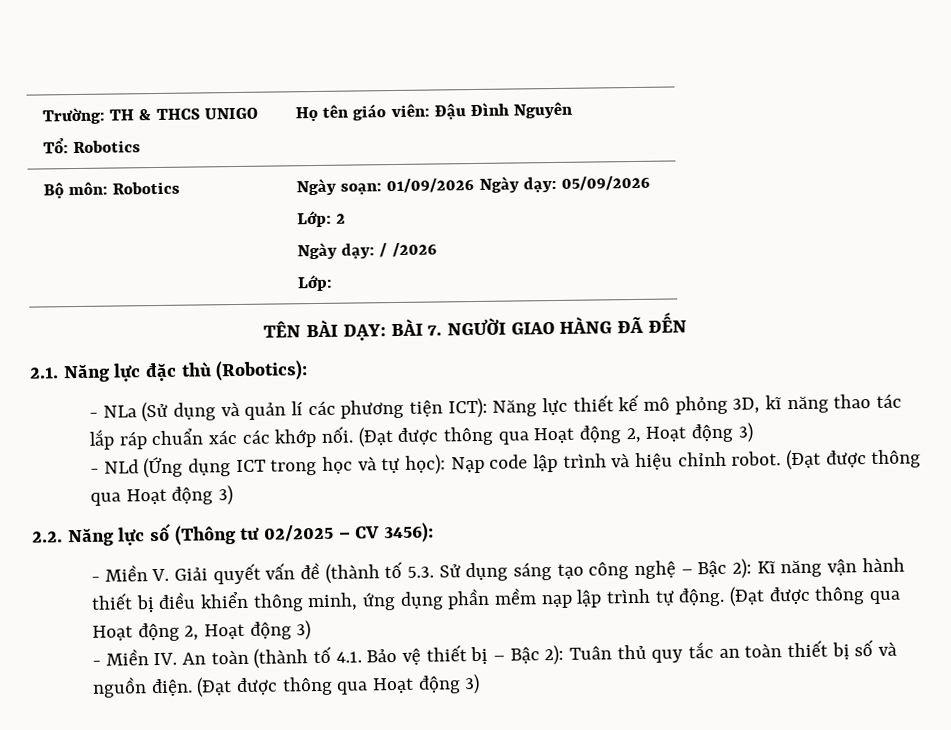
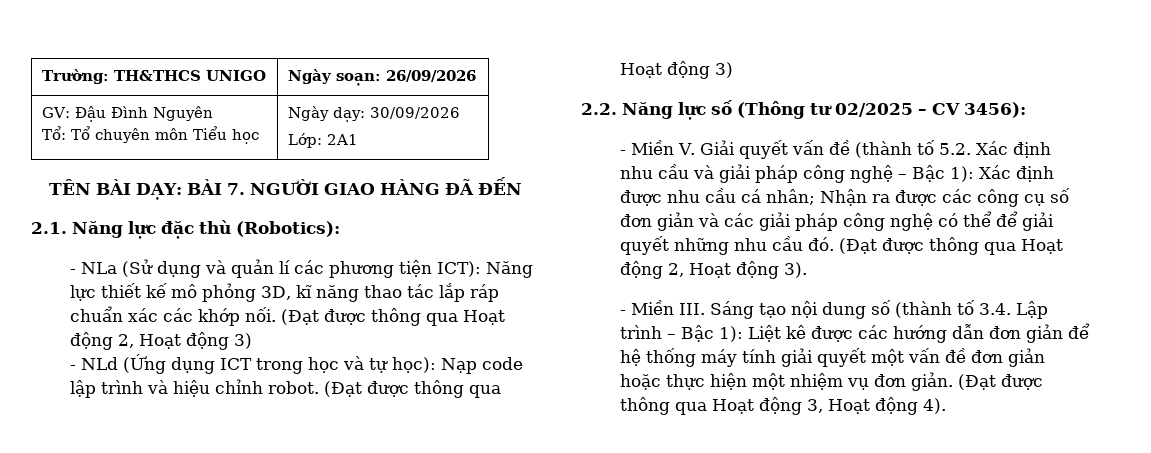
[109,107,258,121] [43,138,142,154] [295,101,573,122] [43,181,181,199] [296,175,650,196] [297,210,347,228] [297,242,437,260] [297,274,334,292] TH & THCS UNIGO // Tổ: Robotics | Họ tên giáo viên: Đậu Đình Nguyên // Bộ môn: Robotics | Ngày soạn: 01/09/2026 Ngày dạy: 05/09/2026 // Lớp: 2 // Ngày dạy: / /2026 // Lớp: -> [113,70,266,81] [287,69,476,86] [41,106,213,122] [41,126,259,144] [287,106,460,122] [287,133,358,148] TH&THCS UNIGO | Ngày soạn: 26/09/2026 // GV: Đậu Đình Nguyên // Tổ: Tổ chuyên môn Tiểu học | Ngày dạy: 30/09/2026 // Lớp: 2A1
[406,557,905,582] [90,586,901,613] [91,620,312,642] [91,640,897,669] [91,673,481,698] 5.3. Sử dụng sáng tạo công nghệ – Bậc 2): Kĩ năng vận hành thiết bị điều khiển thông minh, ứng dụng phần mềm nạp lập trình tự động. (Đạt được thông qua Hoạt động 2, Hoạt động 3) // - Miền IV. An toàn (thành tố 4.1. Bảo vệ thiết bị – Bậc 2): Tuân thủ quy tắc an toàn thiết bị số và nguồn điện. (Đạt được thông qua Hoạt động 3) -> [939,141,1052,158] [619,164,1054,183] [619,188,1070,207] [619,211,1054,231] [619,236,1063,255] [619,261,807,279] [619,300,1048,319] [619,323,1090,343] [619,348,1045,367] [619,372,1043,391] [619,397,946,415] 5.2. Xác định nhu cầu và giải pháp công nghệ – Bậc 1): Xác định được nhu cầu cá nhân; Nhận ra được các công cụ số đơn giản và các giải pháp công nghệ có thể để giải quyết những nhu cầu đó. (Đạt được thông qua Hoạt động 2, Hoạt động 3). // - Miền III. Sáng tạo nội dung số (thành tố 3.4. Lập trình – Bậc 1): Liệt kê được các hướng dẫn đơn giản để hệ thống máy tính giải quyết một vấn đề đơn giản hoặc thực hiện một nhiệm vụ đơn giản. (Đạt được thông qua Hoạt động 3, Hoạt động 4).

